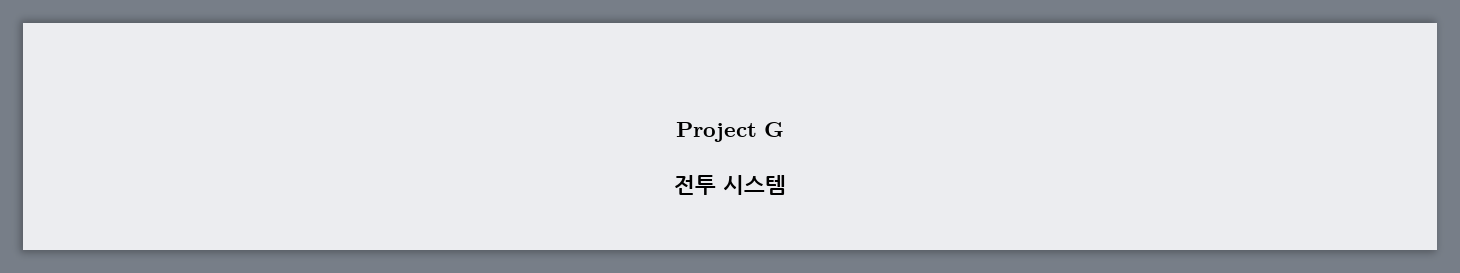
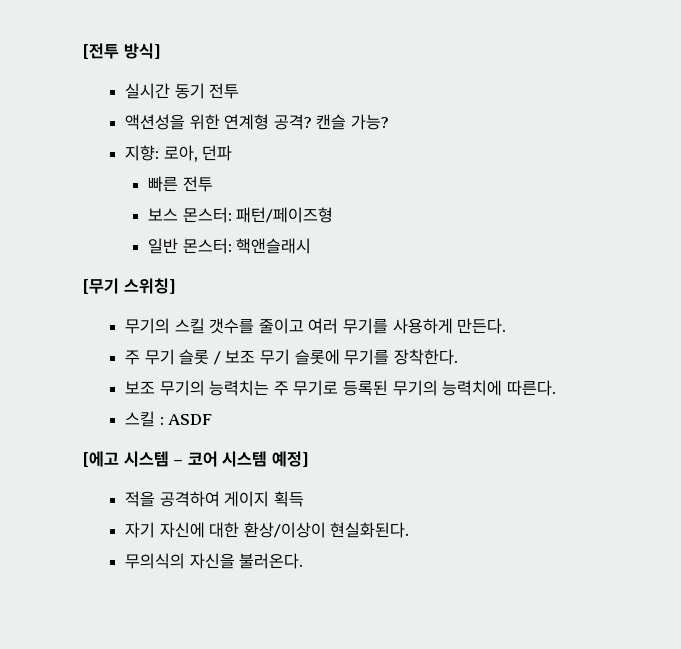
[676,122,784,142] [674,175,786,195] Project G // 전투 시스템 -> [83,43,161,59] [124,83,240,99] [124,114,389,130] [124,145,233,162] [148,176,213,192] [148,207,334,223] [148,238,312,254] [83,278,176,294] [124,318,507,334] [124,349,458,365] [124,380,556,396] [124,411,213,427] [83,451,309,467] [124,491,304,507] [124,522,410,538] [124,553,304,569] [전투 방식] // 실시간 동기 전투 // 액션성을 위한 연계형 공격? 캔슬 가능? // 지향: 로아, 던파 // 빠른 전투 // 보스 몬스터: 패턴/페이즈형 // 일반 몬스터: 핵앤슬래시 // [무기 스위칭] // 무기의 스킬 갯수를 줄이고 여러 무기를 사용하게 만든다. // 주 무기 슬롯 / 보조 무기 슬롯에 무기를 장착한다. // 보조 무기의 능력치는 주 무기로 등록된 무기의 능력치에 따른다. // 스킬 : ASDF // [에고 시스템 – 코어 시스템 예정] // 적을 공격하여 게이지 획득 // 자기 자신에 대한 환상/이상이 현실화된다. // 무의식의 자신을 불러온다.

